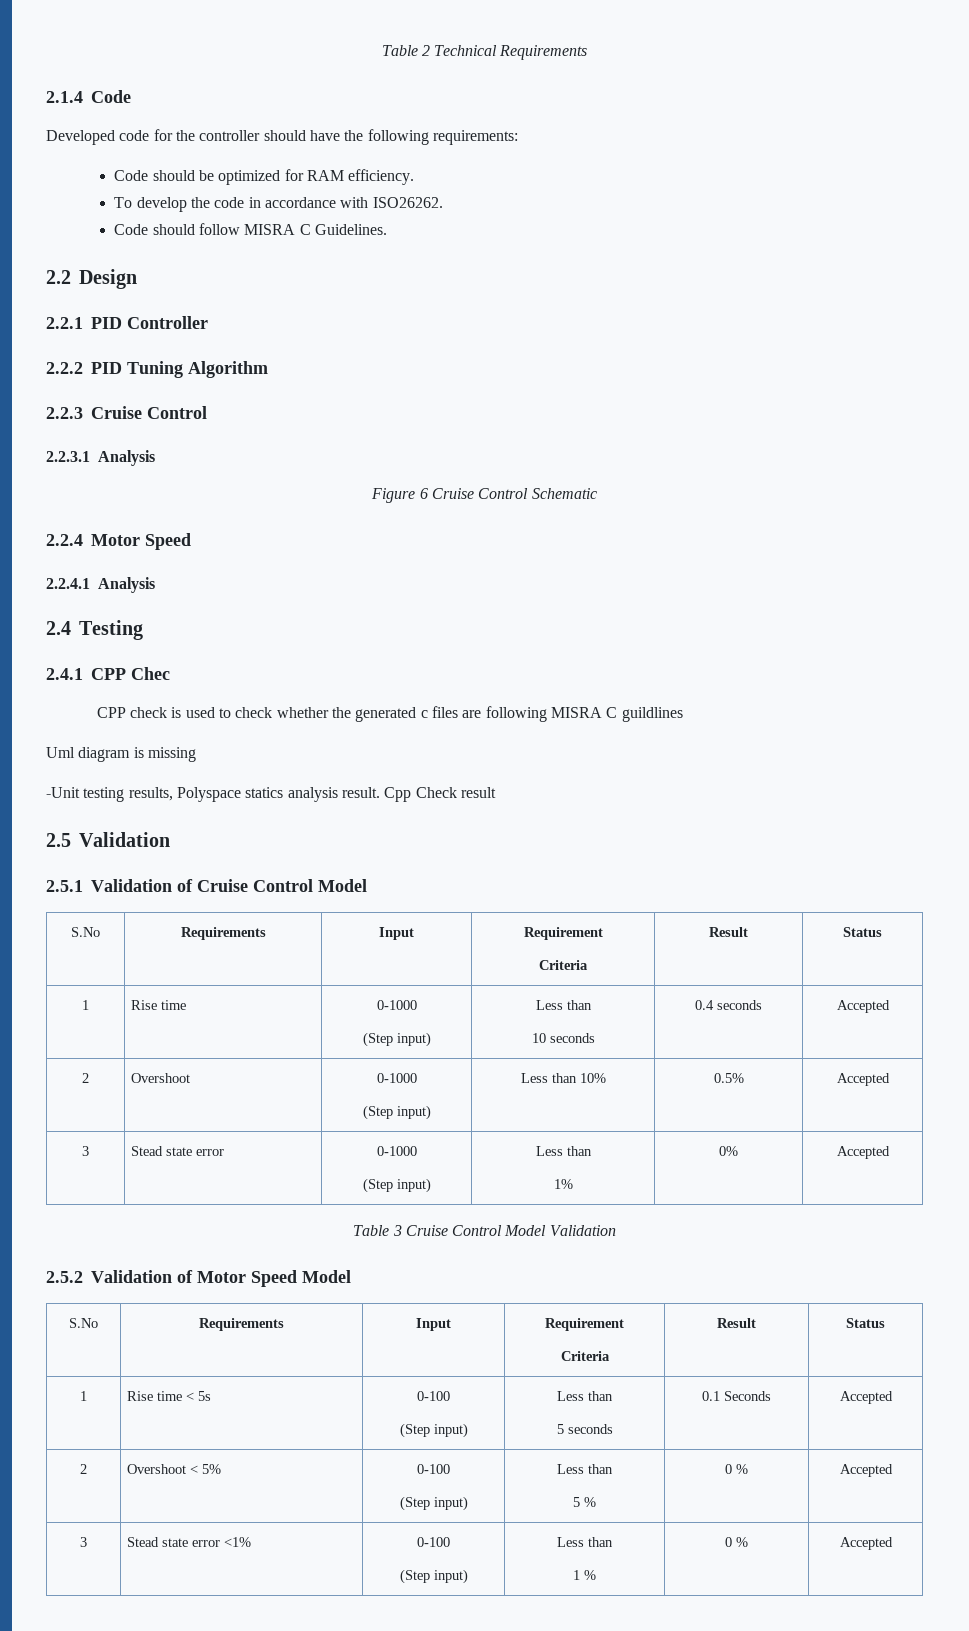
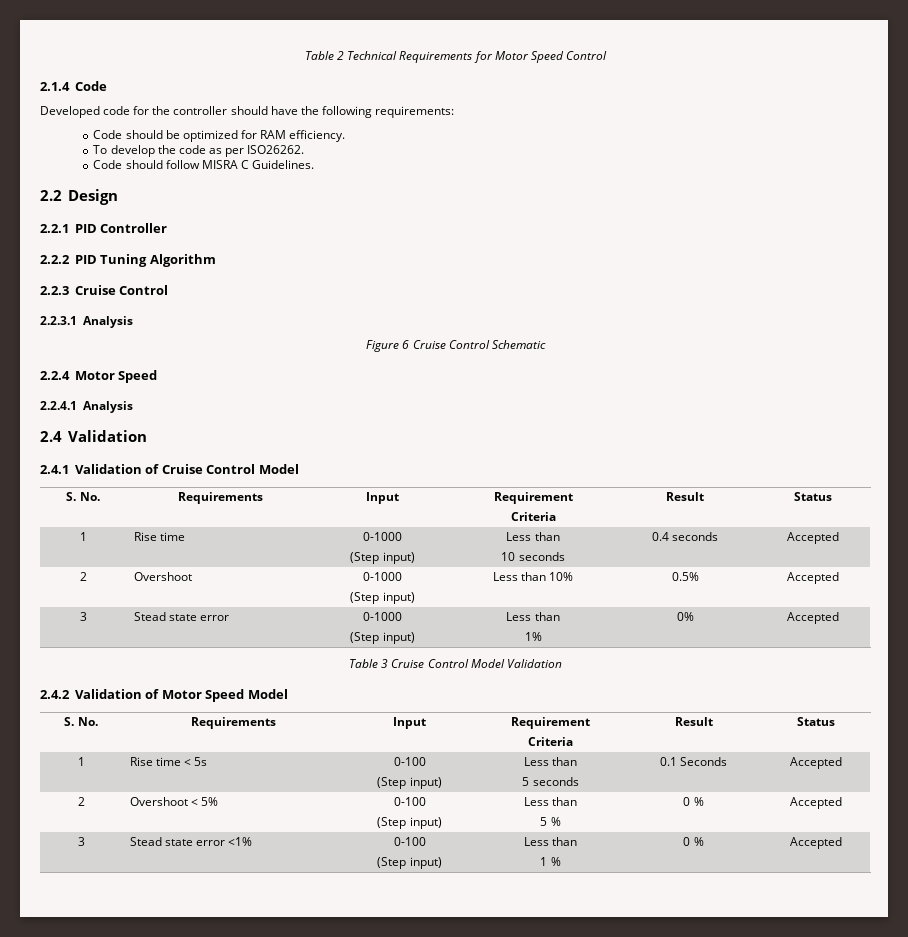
(588, 52) none -> [473,51,607,63] for Motor Speed Control
[248,197,369,208] in accordance with -> [208,148,244,157] as per
[79,620,143,640] [46,667,170,680] [96,706,683,722] [46,747,196,762] [46,787,496,802] [46,832,170,847] [46,880,83,892] Testing // 2.4.1 CPP Chec // CPP check is used to check whether the generated c files are following MISRA C guildlines // Uml diagram is missing // -Unit testing results, Polyspace statics analysis result. Cpp Check result // 2.5 Validation // 2.5.1 -> [67,430,147,442] [40,465,69,474] Validation // 2.4.1
[71,927,100,937] S.No -> [66,492,100,501] S. No.
[46,1271,83,1283] 2.5.2 -> [40,690,70,699] 2.4.2
[69,1318,98,1328] S.No -> [64,717,98,726] S. No.

